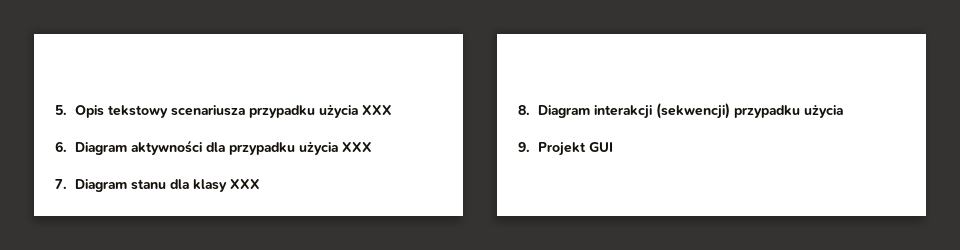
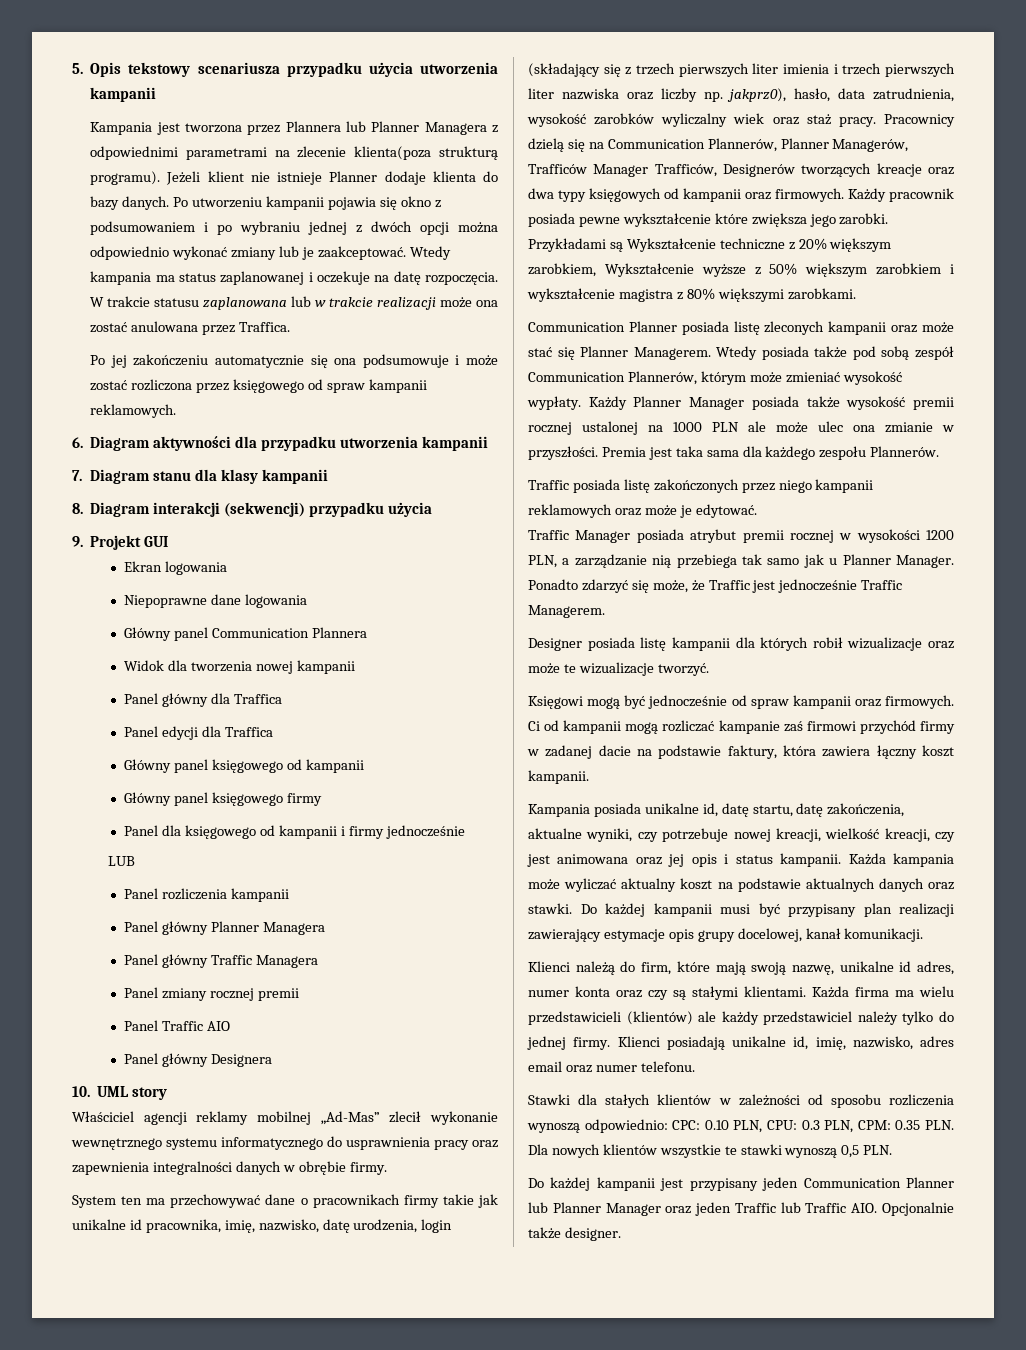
[361,105,392,115] XXX -> [419,62,498,74] [90,87,157,102] [90,121,499,135] [90,146,499,160] [90,171,499,185] [90,196,441,210] [90,221,499,235] [90,246,451,260] [90,271,499,285] [90,296,499,310] [90,321,290,335] [90,354,499,368] [90,379,427,393] [90,404,177,418] utworzenia kampanii // Kampania jest tworzona przez Plannera lub Planner Managera z odpowiednimi parametrami na zlecenie klienta(poza strukturą programu). Jeżeli klient nie istnieje Planner dodaje klienta do bazy danych. Po utworzeniu kampanii pojawia się okno z podsumowaniem i po wybraniu jednej z dwóch opcji można odpowiednio wykonać zmiany lub je zaakceptować. Wtedy kampania ma status zaplanowanej i oczekuje na datę rozpoczęcia. W trakcie statusu zaplanowana lub w trakcie realizacji może ona zostać anulowana przez Traffica. // Po jej zakończeniu automatycznie się ona podsumowuje i może zostać rozliczona przez księgowego od spraw kampanii reklamowych.
[298,141,372,155] użycia XXX -> [339,436,488,451] utworzenia kampanii
[229,179,260,189] XXX -> [261,469,328,484] kampanii
(613, 147) none -> [124,561,228,575] [124,594,308,608] [124,627,368,641] [124,660,355,674] [124,693,283,707] [124,726,274,740] [124,759,364,773] [124,792,323,806] [124,825,465,839] [108,856,136,866] [124,888,290,902] [124,921,326,935] [124,954,319,968] [124,987,300,1001] [124,1020,231,1031] [124,1053,273,1067] [72,1086,168,1100] [72,1111,498,1125] [71,1136,498,1150] [72,1161,387,1175] [72,1194,498,1208] [72,1219,453,1233] [528,63,955,77] [528,88,954,102] [527,113,955,127] [528,138,909,152] [528,163,954,177] [528,188,954,202] [528,213,889,227] [528,238,892,252] [528,263,954,277] [527,288,856,302] [528,321,955,335] [528,346,954,360] [528,371,902,385] [527,396,954,410] [528,421,954,435] [528,446,940,460] [528,479,874,493] [528,504,757,518] [528,529,954,543] [528,554,954,568] [528,579,903,593] [528,605,605,618] [528,637,954,651] [528,662,709,676] [528,695,954,709] [528,720,955,734] [527,745,954,759] [528,770,589,784] [528,803,905,817] [528,828,955,842] [527,853,954,867] [528,878,954,892] [528,903,954,917] [528,928,924,942] [528,961,954,975] [528,986,954,1000] [528,1011,954,1025] [527,1036,954,1050] [528,1061,695,1073] [528,1094,954,1108] [527,1119,955,1133] [528,1144,893,1158] [528,1177,954,1191] [528,1202,954,1216] [528,1227,621,1241] // Ekran logowania // Niepoprawne dane logowania // Główny panel Communication Plannera // Widok dla tworzenia nowej kampanii // Panel główny dla Traffica // Panel edycji dla Traffica // Główny panel księgowego od kampanii // Główny panel księgowego firmy // Panel dla księgowego od kampanii i firmy jednocześnie // LUB // Panel rozliczenia kampanii // Panel główny Planner Managera // Panel główny Traffic Managera // Panel zmiany rocznej premii // Panel Traffic AIO // Panel główny Designera // 10. UML story // Właściciel agencji reklamy mobilnej „Ad-Mas” zlecił wykonanie wewnętrznego systemu informatycznego do usprawnienia pracy oraz zapewnienia integralności danych w obrębie firmy. // System ten ma przechowywać dane o pracownikach firmy takie jak unikalne id pracownika, imię, nazwisko, datę urodzenia, login (składający się z trzech pierwszych liter imienia i trzech pierwszych liter nazwiska oraz liczby np. jakprz0), hasło, data zatrudnienia, wysokość zarobków wyliczalny wiek oraz staż pracy. Pracownicy dzielą się na Communication Plannerów, Planner Managerów, Trafficów Manager Trafficów, Designerów tworzących kreacje oraz dwa typy księgowych od kampanii oraz firmowych. Każdy pracownik posiada pewne wykształcenie które zwiększa jego zarobki. Przykładami są Wykształcenie techniczne z 20% większym zarobkiem, Wykształcenie wyższe z 50% większym zarobkiem i wykształcenie magistra z 80% większymi zarobkami. // Communication Planner posiada listę zleconych kampanii oraz może stać się Planner Managerem. Wtedy posiada także pod sobą zespół Communication Plannerów, którym może zmieniać wysokość wypłaty. Każdy Planner Manager posiada także wysokość premii rocznej ustalonej na 1000 PLN ale może ulec ona zmianie w przyszłości. Premia jest taka sama dla każdego zespołu Plannerów. // Traffic posiada listę zakończonych przez niego kampanii reklamowych oraz może je edytować. // Traffic Manager posiada atrybut premii rocznej w wysokości 1200 PLN, a zarządzanie nią przebiega tak samo jak u Planner Manager. Ponadto zdarzyć się może, że Traffic jest jednocześnie Traffic Managerem. // Designer posiada listę kampanii dla których robił wizualizacje oraz może te wizualizacje tworzyć. // Księgowi mogą być jednocześnie od spraw kampanii oraz firmowych. Ci od kampanii mogą rozliczać kampanie zaś firmowi przychód firmy w zadanej dacie na podstawie faktury, która zawiera łączny koszt kampanii. // Kampania posiada unikalne id, datę startu, datę zakończenia, aktualne wyniki, czy potrzebuje nowej kreacji, wielkość kreacji, czy jest animowana oraz jej opis i status kampanii. Każda kampania może wyliczać aktualny koszt na podstawie aktualnych danych oraz stawki. Do każdej kampanii musi być przypisany plan realizacji zawierający estymacje opis grupy docelowej, kanał komunikacji. // Klienci należą do firm, które mają swoją nazwę, unikalne id adres, numer konta oraz czy są stałymi klientami. Każda firma ma wielu przedstawicieli (klientów) ale każdy przedstawiciel należy tylko do jednej firmy. Klienci posiadają unikalne id, imię, nazwisko, adres email oraz numer telefonu. // Stawki dla stałych klientów w zależności od sposobu rozliczenia wynoszą odpowiednio: CPC: 0.10 PLN, CPU: 0.3 PLN, CPM: 0.35 PLN. Dla nowych klientów wszystkie te stawki wynoszą 0,5 PLN. // Do każdej kampanii jest przypisany jeden Communication Planner lub Planner Manager oraz jeden Traffic lub Traffic AIO. Opcjonalnie także designer.

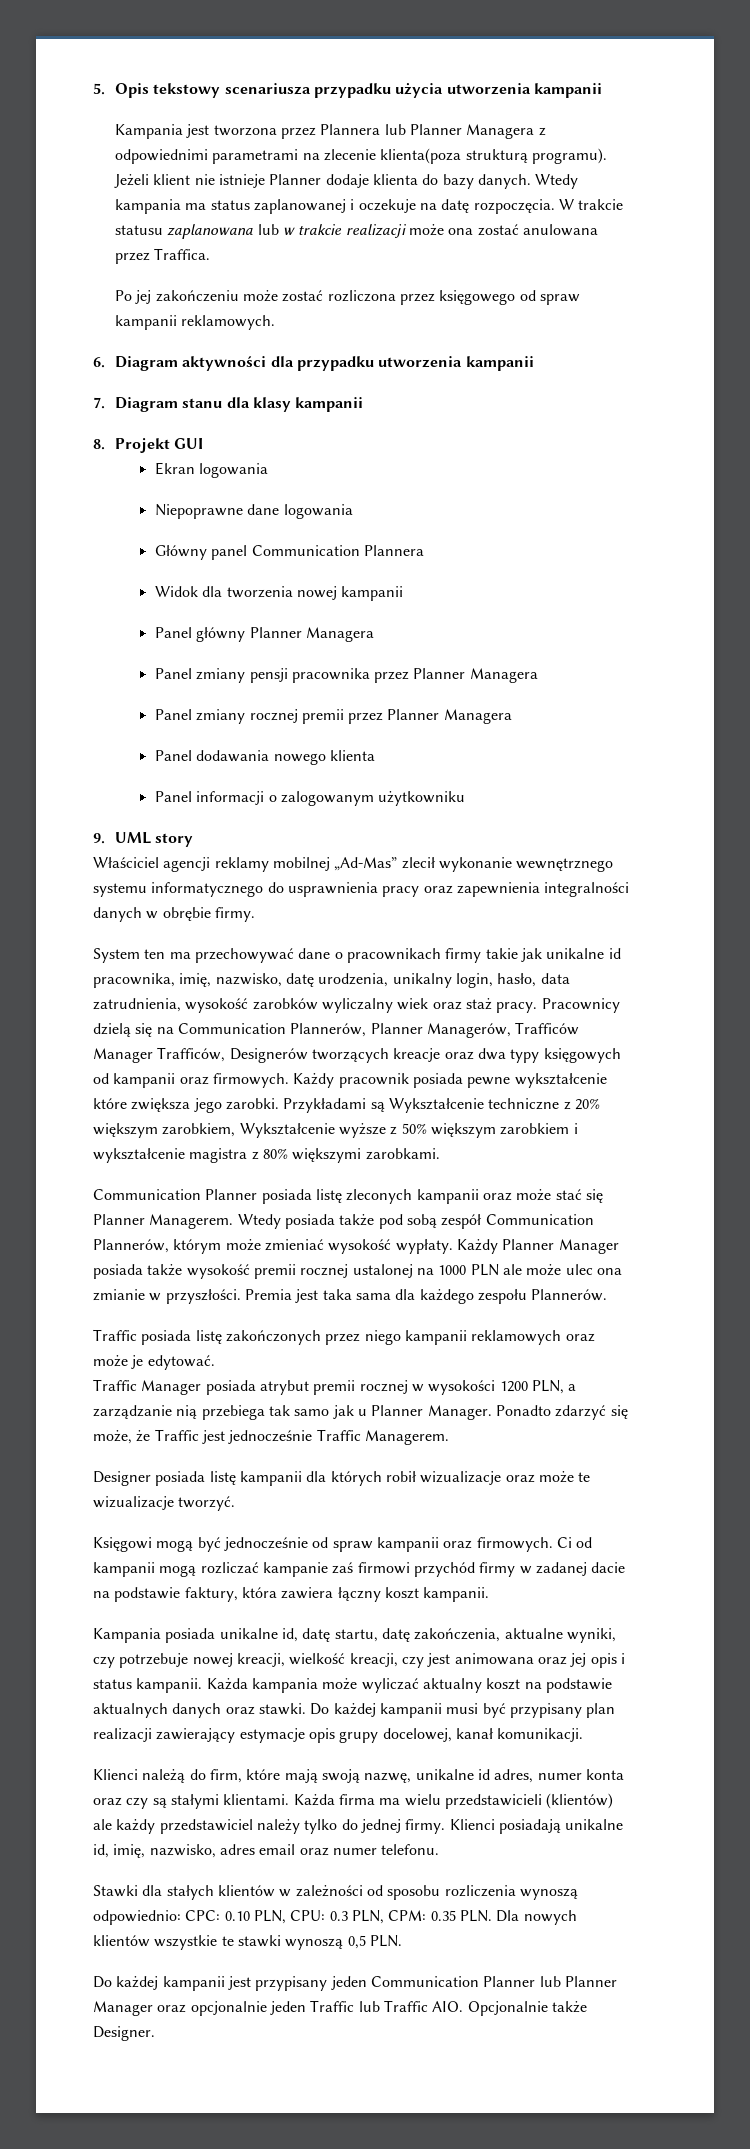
[173,196,441,210] [90,221,499,235] [90,246,406,260] Po utworzeniu kampanii pojawia się okno z podsumowaniem i po wybraniu jednej z dwóch opcji można odpowiednio wykonać zmiany lub je zaakceptować. -> (532, 181) none
[214,354,460,368] automatycznie się ona podsumowuje i -> (239, 296) none
[90,502,432,517] [72,536,83,547] Diagram interakcji (sekwencji) przypadku użycia // 9. -> (105, 444) none
[124,693,283,707] [124,726,274,740] [124,759,364,773] [124,792,323,806] [124,825,465,839] [108,856,136,866] [124,888,290,902] // Panel główny dla Traffica // Panel edycji dla Traffica // Główny panel księgowego od kampanii // Główny panel księgowego firmy // Panel dla księgowego od kampanii i firmy jednocześnie // LUB // Panel rozliczenia kampanii -> (404, 593) none
[162,954,253,968] główny Traffic -> [196,668,466,683] zmiany pensji pracownika przez Planner
[124,1020,231,1031] [124,1053,273,1067] [72,1086,90,1097] // Panel Traffic AIO // Panel główny Designera // 10. -> [348,709,512,724] [154,750,375,765] [154,791,466,806] [93,833,105,844] przez Planner Managera // Panel dodawania nowego klienta // Panel informacji o zalogowanym użytkowniku // 9.
[421,1219,453,1233] [528,63,955,77] [528,88,787,102] login (składający się z trzech pierwszych liter imienia i trzech pierwszych liter nazwiska oraz liczby np. jakprz0), -> [392,973,493,988] unikalny login,
(692, 1210) none -> [190,2001,267,2016] opcjonalnie
[564,1227,621,1241] designer. -> [93,2026,155,2041] Designer.

